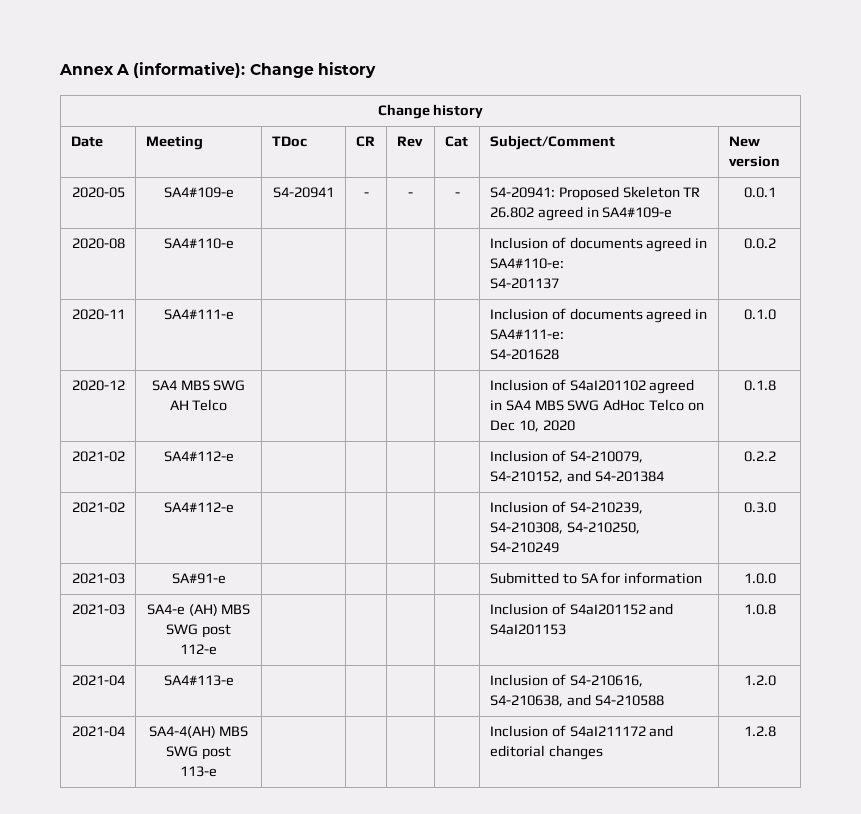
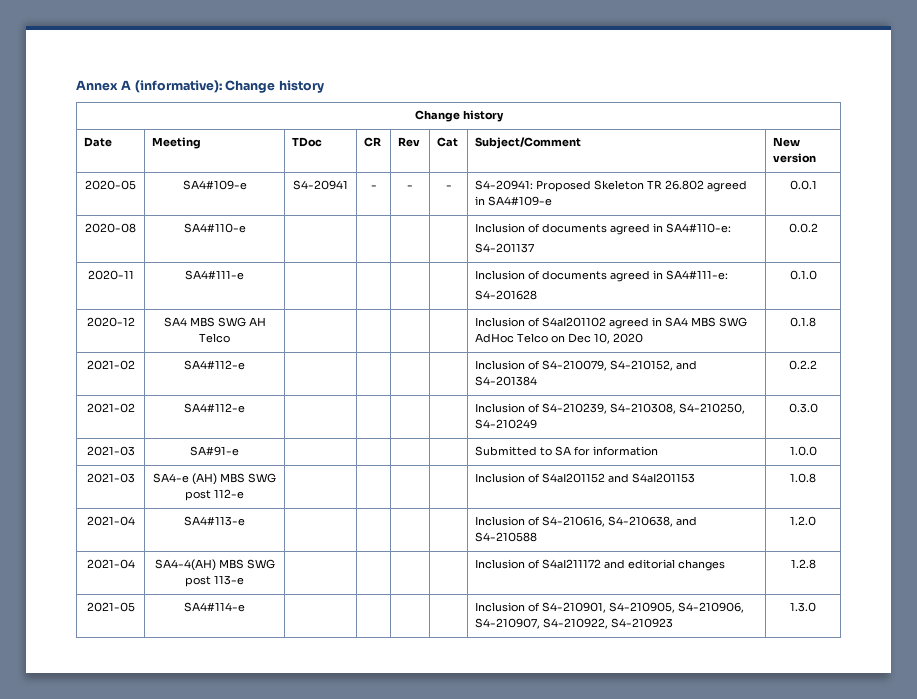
(776, 731) none -> [86,602,135,612] [184,602,245,612] [475,602,745,613] [475,618,674,629] [790,602,817,612] // 2021-05 | SA4#114-e | | | | | Inclusion of S4-210901, S4-210905, S4-210906, S4-210907, S4-210922, S4-210923 | 1.3.0

